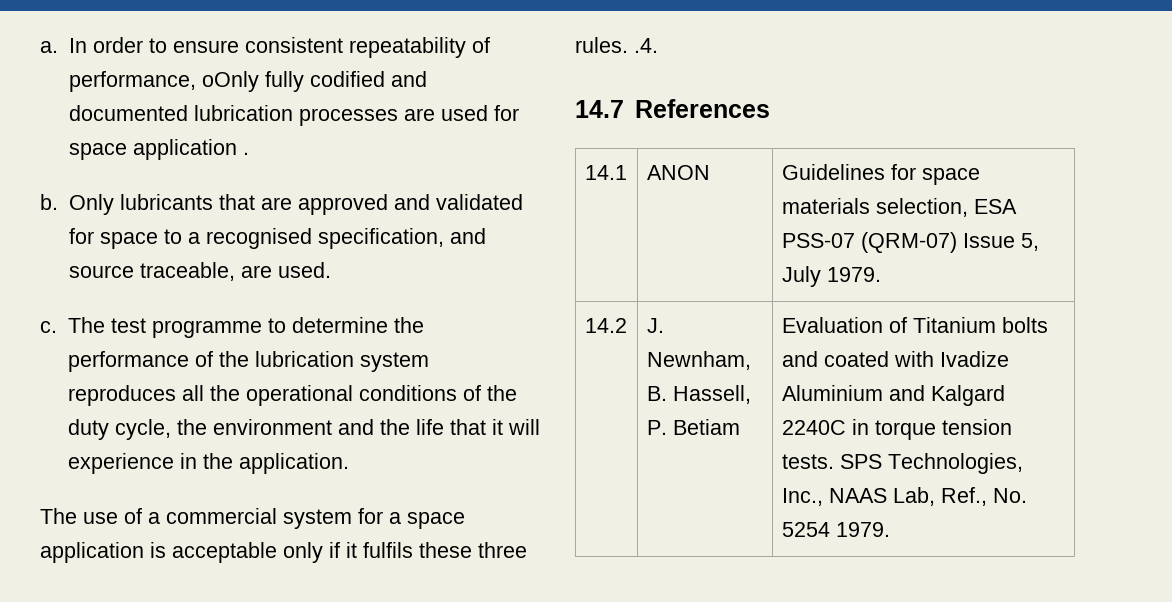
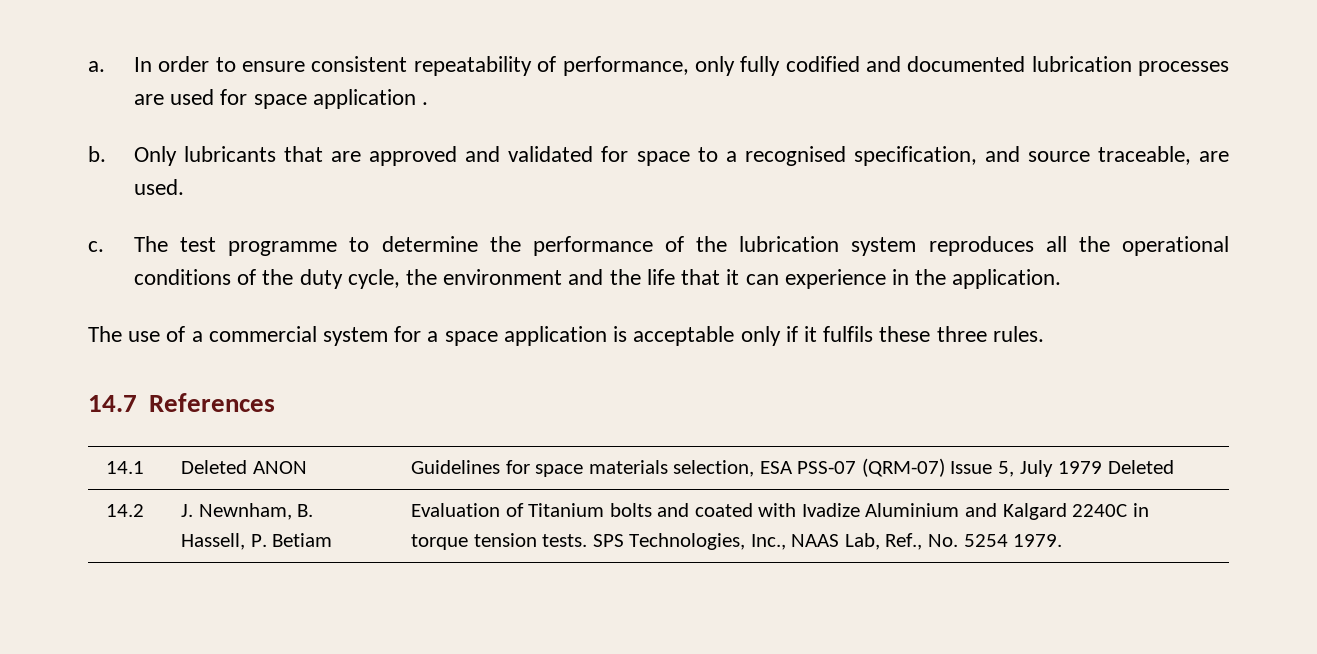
[201,71,259,92] oOnly -> [694,56,735,76] only
[507,419,540,435] will -> [745,274,779,285] can
[634,38,658,53] .4. -> (1044, 334) none
(627, 172) none -> [181,460,248,474] Deleted
[826,267,881,282] 1979. -> [1058,460,1174,474] 1979 Deleted

